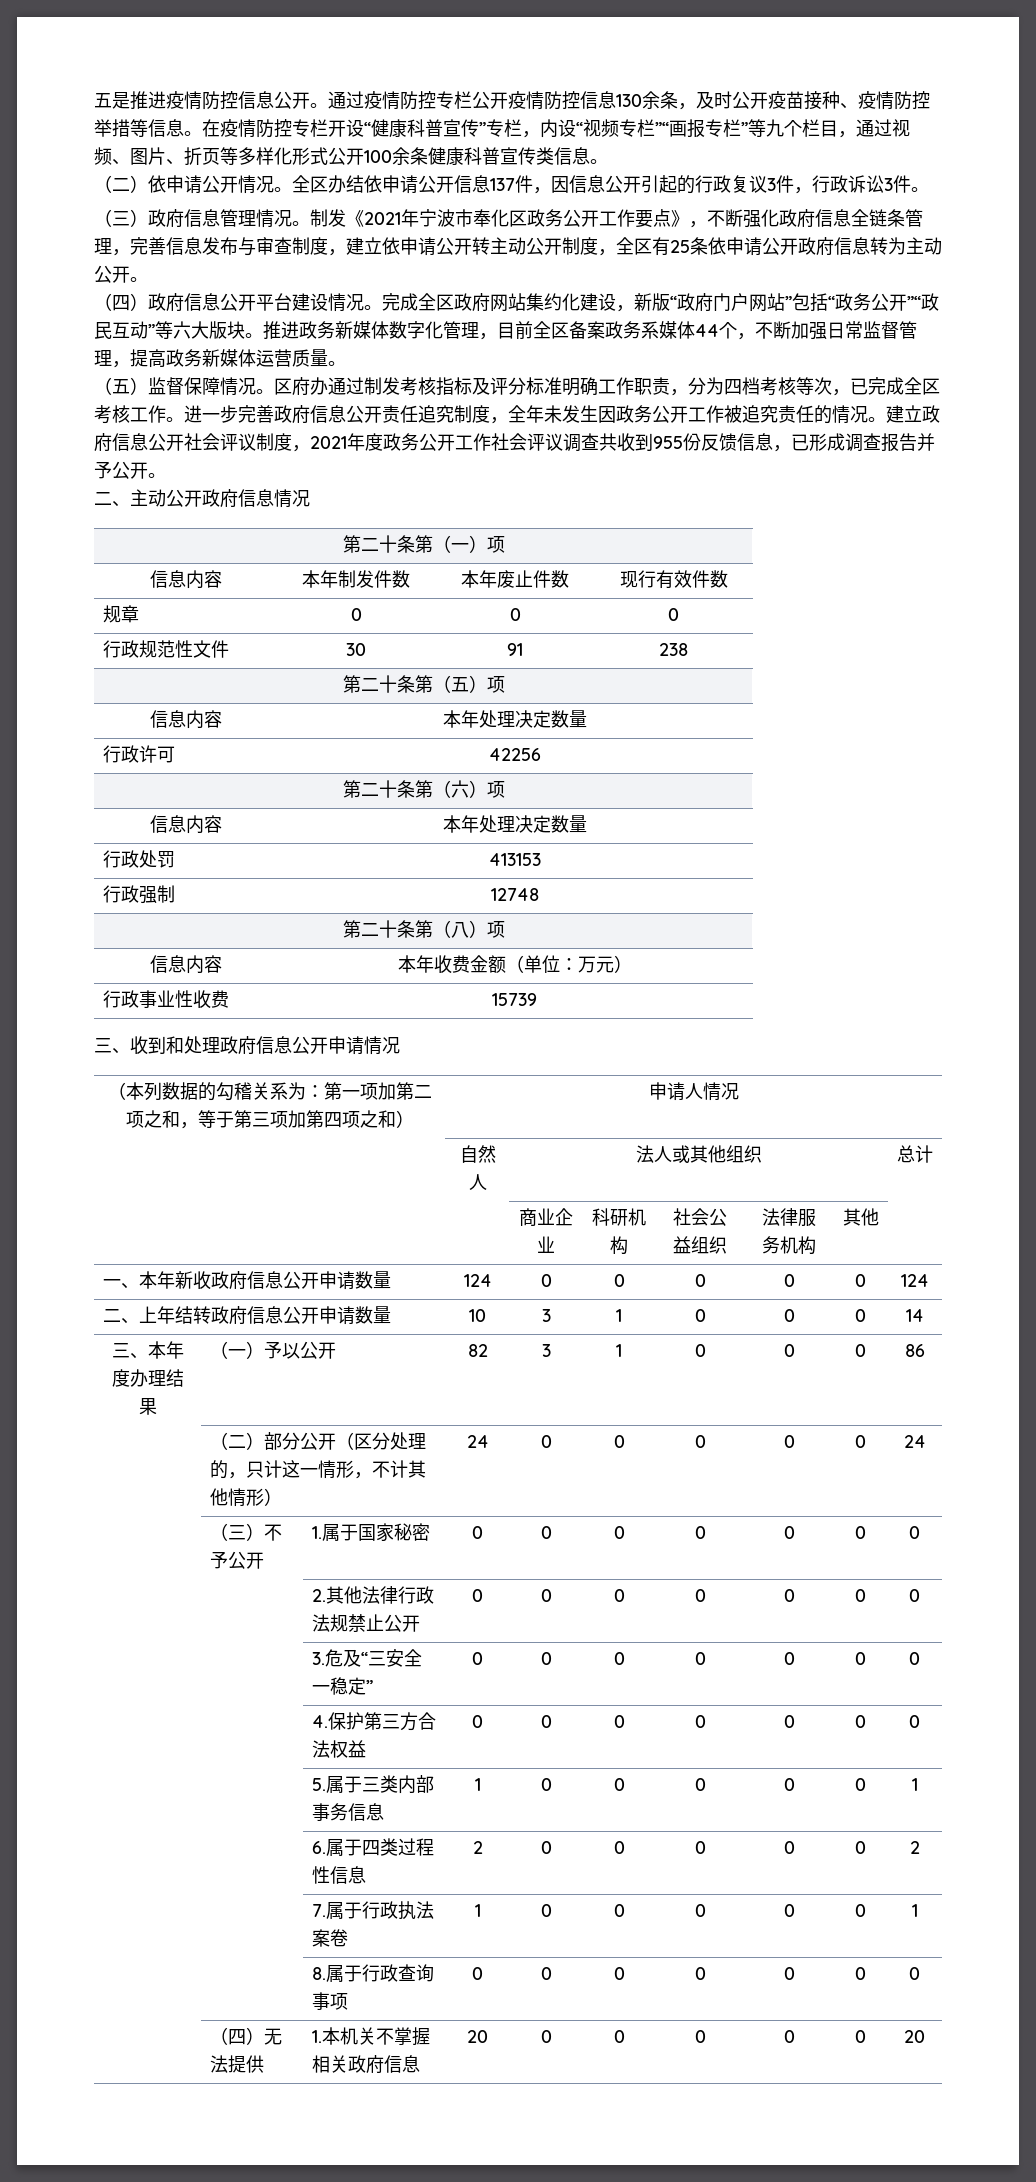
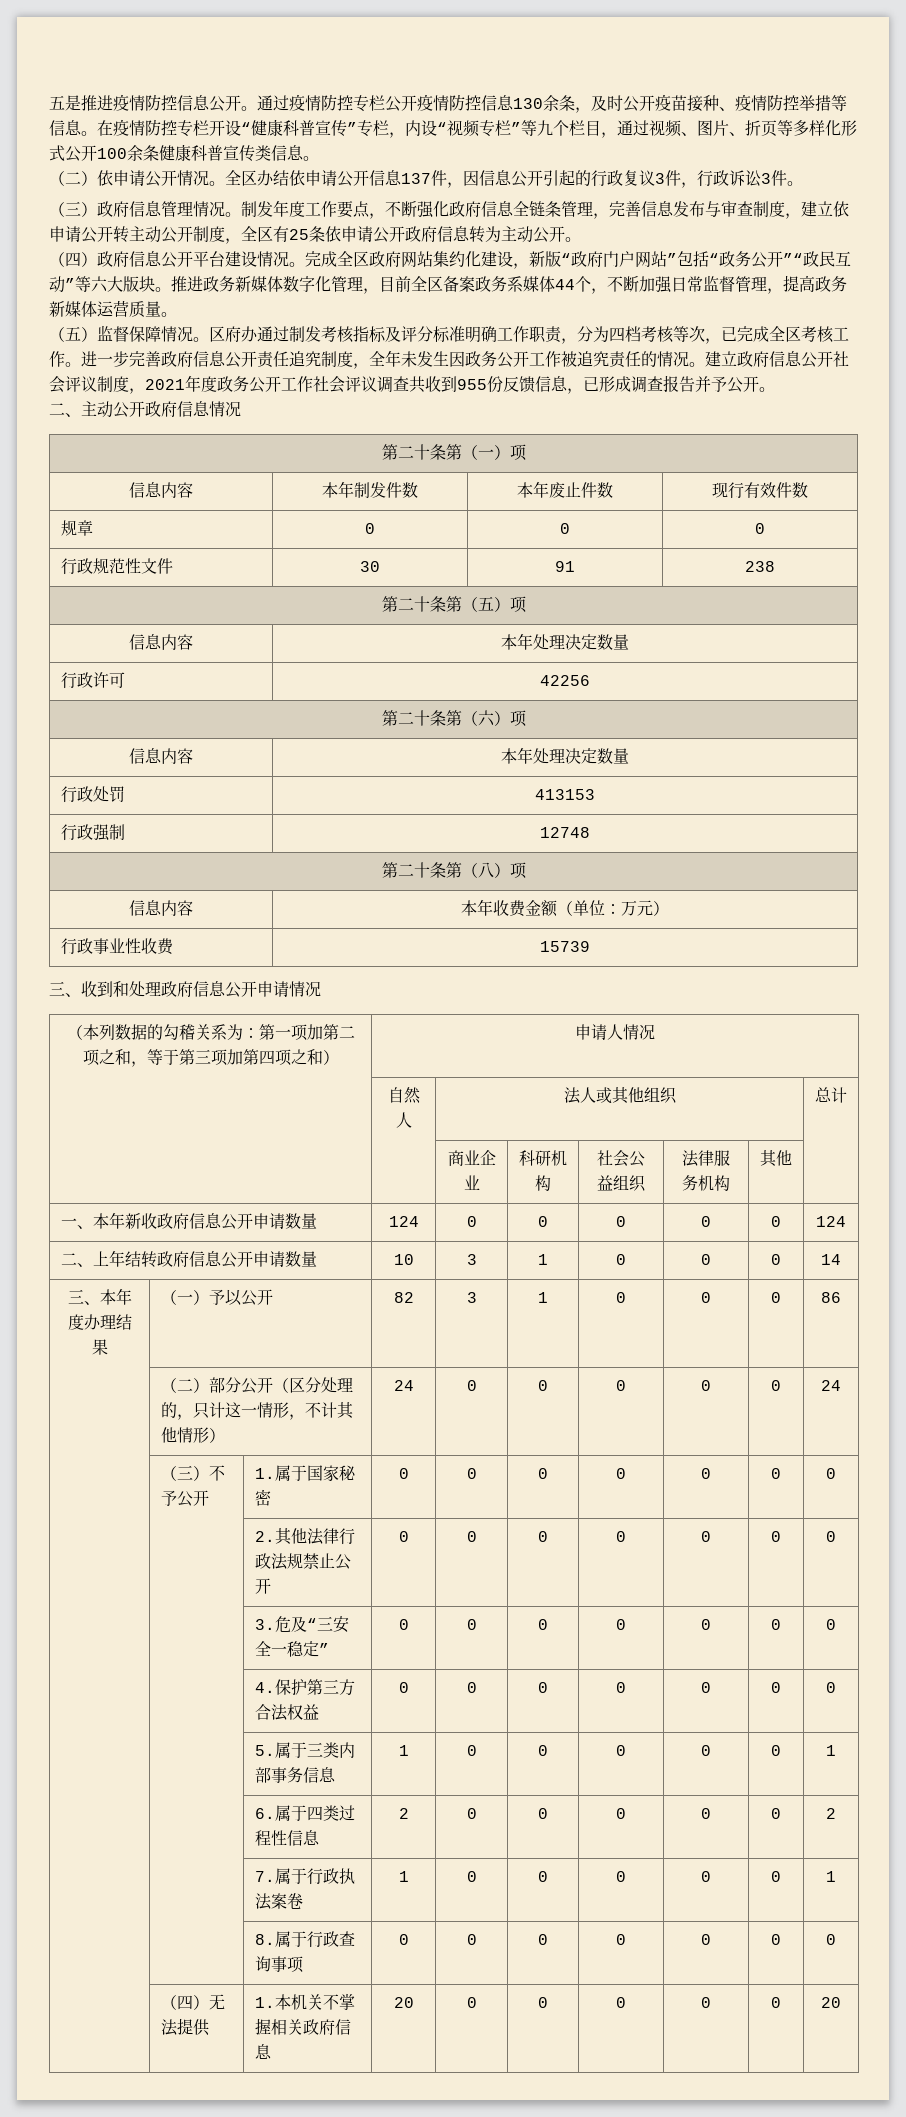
[655,119,741,138] ”“画报专栏 -> (511, 128) none
[346,209,599,227] 《2021年宁波市奉化区政务公开 -> [273,200,305,217] 年度
[671,210,689,227] 》 -> (370, 209) none

